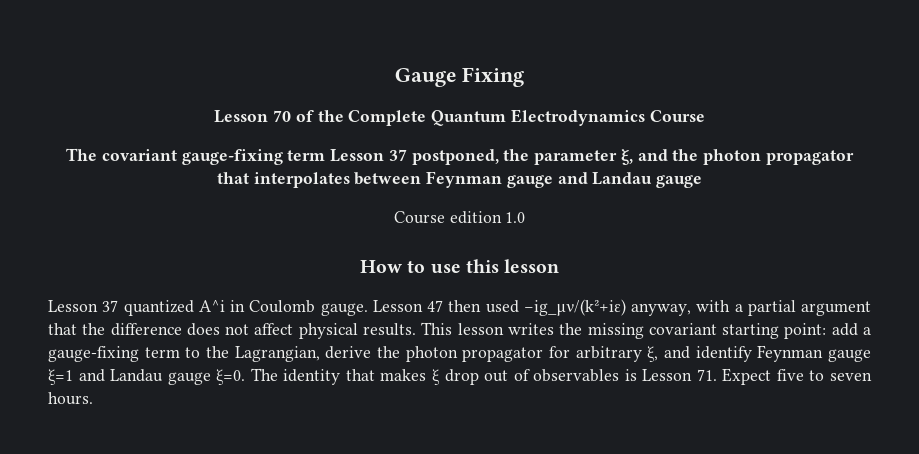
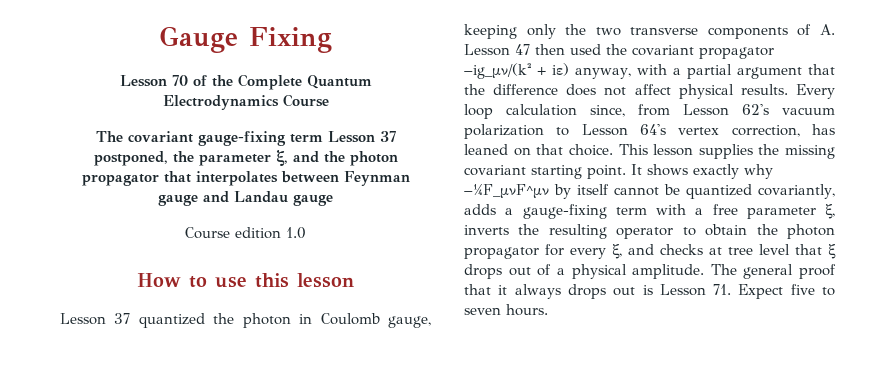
[198,299,626,316] A^i in Coulomb gauge. Lesson 47 then used −ig_μν/(k²+iε) -> [213,313,431,328] [464,24,835,39] [464,44,774,59] [464,63,570,79] the photon in Coulomb gauge, keeping only the two transverse components of A. Lesson 47 then used the covariant propagator −ig_μν/(k² + iε)
(417, 329) none -> [796,84,835,99] [464,104,835,119] [464,124,835,139] [464,144,613,156] Every loop calculation since, from Lesson 62's vacuum polarization to Lesson 64's vertex correction, has leaned on that choice.
[507,323,554,335] writes -> [698,144,753,159] supplies
[784,323,871,339] [48,346,372,362] point: add a gauge-fixing term to the Lagrangian, derive -> [587,164,773,179] [464,184,836,199] [464,204,835,219] [464,224,748,239] point. It shows exactly why −¼F_μνF^μν by itself cannot be quantized covariantly, adds a gauge-fixing term with a free parameter ξ, inverts the resulting operator to obtain
[575,345,871,362] [48,368,620,385] arbitrary ξ, and identify Feynman gauge ξ=1 and Landau gauge ξ=0. The identity that makes ξ drop out of observables -> [570,244,836,259] [464,264,836,279] [464,284,636,299] every ξ, and checks at tree level that ξ drops out of a physical amplitude. The general proof that it always drops out

